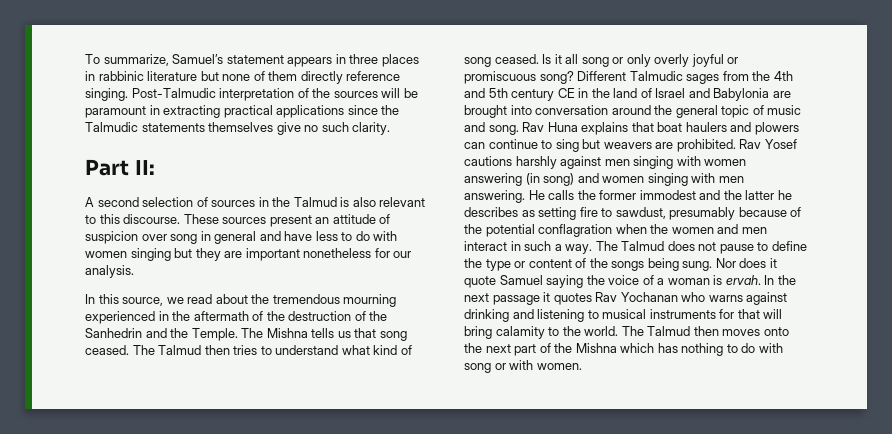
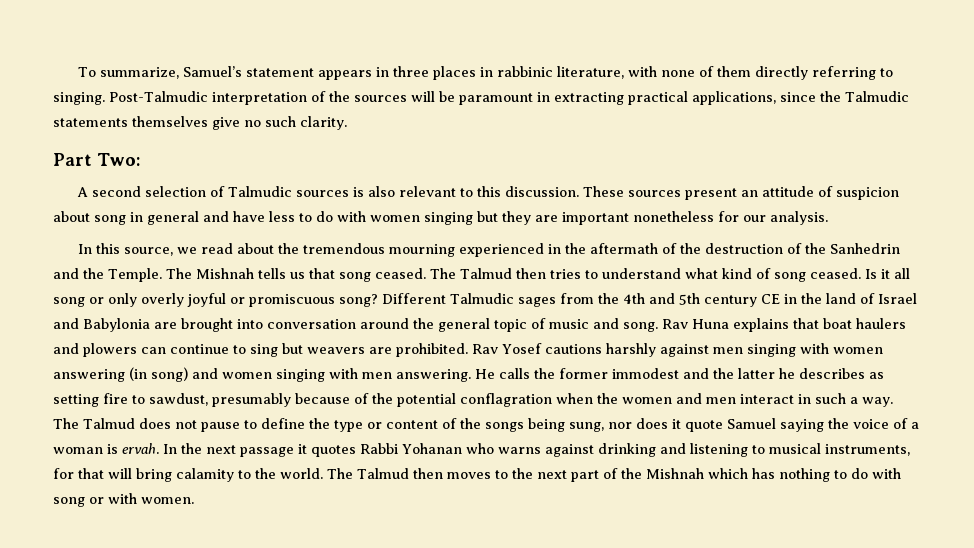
[147,71,219,81] literature but -> [557,66,658,79] literature, with
[346,71,401,81] reference -> [812,66,894,80] referring to
[276,105,345,118] applications -> [691,91,776,105] applications,
[134,160,155,175] II: -> [97,153,141,166] Two:
[211,197,337,207] sources in the Talmud -> [228,186,350,197] Talmudic sources
[123,214,181,224] discourse. -> [505,186,580,197] discussion.
[141,234,167,241] over -> [53,211,90,222] about
[266,328,308,338] Mishna -> [195,268,254,279] Mishnah
[682,258,736,271] sung. Nor -> [568,422,632,432] sung, nor
[595,292,678,302] Rav Yochanan -> [360,443,462,454] Rabbi Yohanan
[649,309,716,319] instruments -> [824,444,910,456] instruments,
[763,327,789,336] onto -> [494,470,508,479] to
[575,343,617,353] Mishna -> [645,468,704,479] Mishnah

